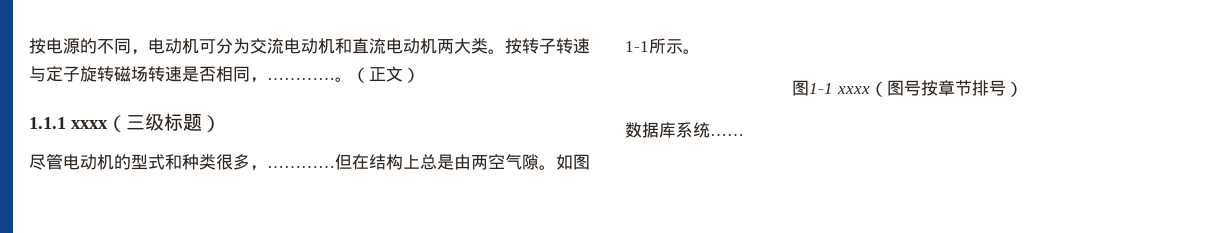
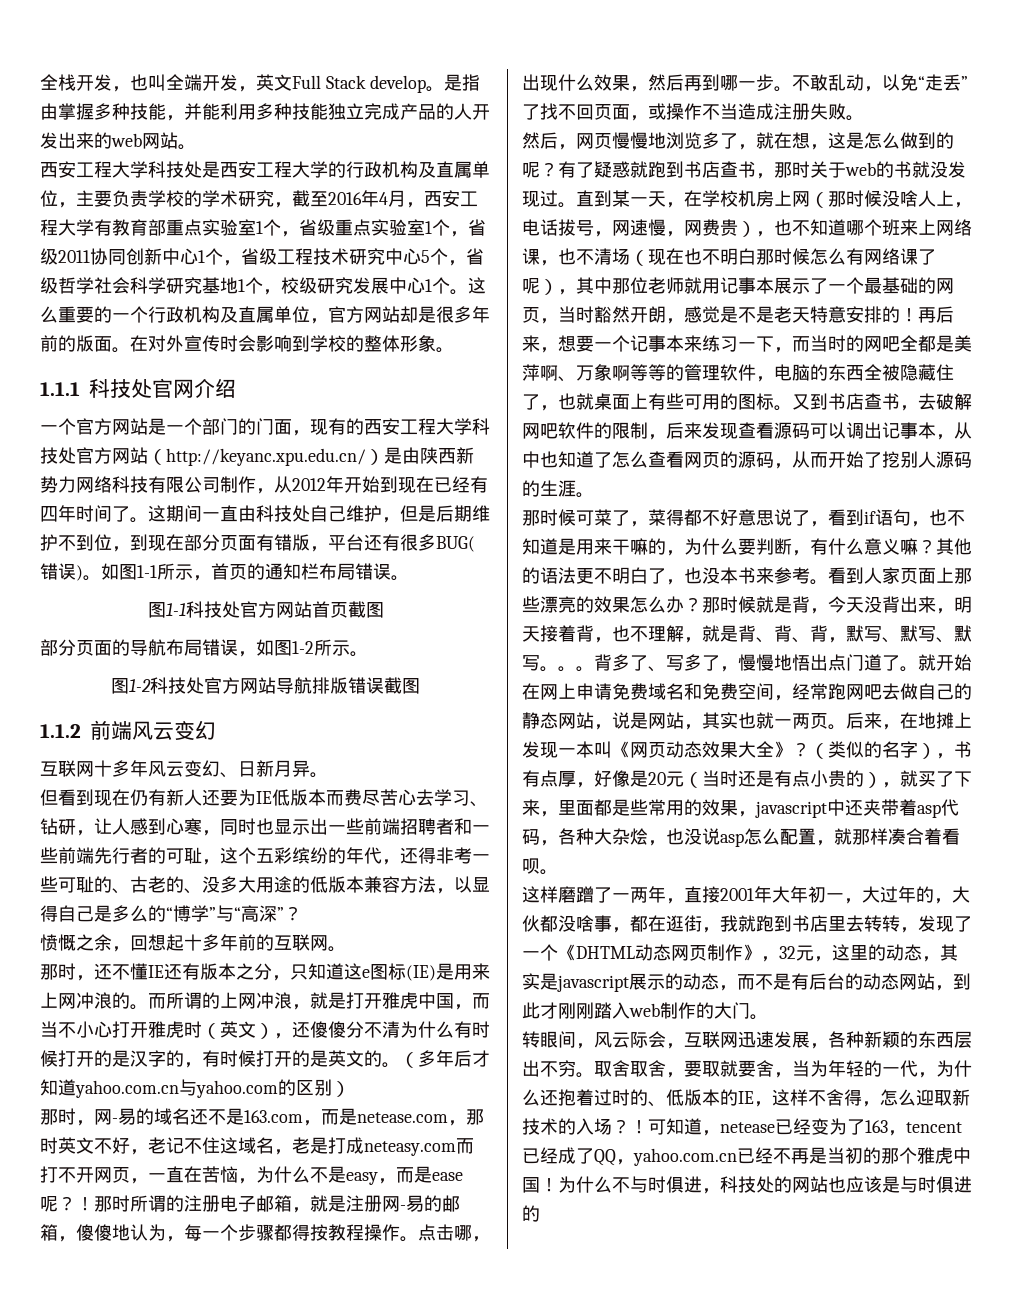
[29,38,590,55] [29,66,420,83] [29,113,221,132] [29,154,590,171] [625,38,700,54] [792,80,1023,97] [625,122,744,138] 按电源的不同，电动机可分为交流电动机和直流电动机两大类。按转子转速与定子旋转磁场转速是否相同，…………。（正文） // 1.1.1 xxxx（三级标题） // 尽管电动机的型式和种类很多，…………但在结构上总是由两空气隙。如图1-1所示。 // 图1-1 xxxx（图号按章节排号） // 数据库系统…… -> [40,74,480,93] [40,103,490,121] [40,132,196,150] [40,161,490,178] [40,190,478,208] [40,219,486,237] [40,248,484,266] [40,277,486,295] [40,306,490,324] [40,335,454,353] [40,378,236,398] [40,418,490,436] [40,447,474,466] [40,476,488,494] [40,505,490,523] [40,534,475,552] [40,563,409,581] [147,601,384,618] [40,639,368,657] [111,677,420,694] [40,720,216,740] [40,760,328,778] [40,789,488,807] [40,818,490,836] [40,847,490,865] [40,876,490,894] [40,905,302,922] [40,934,346,952] [40,963,490,981] [40,992,490,1010] [40,1021,490,1039] [40,1050,490,1068] [40,1079,350,1098] [40,1108,484,1126] [40,1137,474,1156] [40,1166,463,1185] [40,1195,460,1213] [40,1224,490,1242] [522,74,968,92] [522,103,864,121] [522,132,954,150] [522,161,966,179] [522,190,972,208] [522,219,972,237] [522,248,936,266] [522,277,954,295] [522,306,954,324] [522,335,972,353] [522,364,954,382] [522,393,972,411] [522,422,972,440] [522,451,972,469] [522,480,594,498] [522,509,965,527] [522,538,972,556] [522,567,972,585] [522,596,972,614] [522,625,972,643] [522,654,972,672] [522,683,972,701] [522,712,972,730] [522,741,972,759] [522,770,972,788] [522,799,959,818] [522,828,960,847] [522,858,558,875] [522,886,970,904] [522,915,972,933] [522,944,958,962] [522,973,971,992] [522,1002,768,1020] [522,1031,972,1049] [522,1060,972,1078] [522,1089,970,1107] [522,1118,962,1136] [522,1147,971,1166] [522,1176,972,1194] [522,1205,540,1222] 全栈开发，也叫全端开发，英文Full Stack develop。是指由掌握多种技能，并能利用多种技能独立完成产品的人开发出来的web网站。 // 西安工程大学科技处是西安工程大学的行政机构及直属单位，主要负责学校的学术研究，截至2016年4月，西安工程大学有教育部重点实验室1个，省级重点实验室1个，省级2011协同创新中心1个，省级工程技术研究中心5个，省级哲学社会科学研究基地1个，校级研究发展中心1个。这么重要的一个行政机构及直属单位，官方网站却是很多年前的版面。在对外宣传时会影响到学校的整体形象。 // 1.1.1科技处官网介绍 // 一个官方网站是一个部门的门面，现有的西安工程大学科技处官方网站（http://keyanc.xpu.edu.cn/）是由陕西新势力网络科技有限公司制作，从2012年开始到现在已经有四年时间了。这期间一直由科技处自己维护，但是后期维护不到位，到现在部分页面有错版，平台还有很多BUG(错误)。如图1-1所示，首页的通知栏布局错误。 // 图1-1科技处官方网站首页截图 // 部分页面的导航布局错误，如图1-2所示。 // 图1-2科技处官方网站导航排版错误截图 // 1.1.2前端风云变幻 // 互联网十多年风云变幻、日新月异。 // 但看到现在仍有新人还要为IE低版本而费尽苦心去学习、钻研，让人感到心寒，同时也显示出一些前端招聘者和一些前端先行者的可耻，这个五彩缤纷的年代，还得非考一些可耻的、古老的、没多大用途的低版本兼容方法，以显得自己是多么的“博学”与“高深”？ // 愤慨之余，回想起十多年前的互联网。 // 那时，还不懂IE还有版本之分，只知道这e图标(IE)是用来上网冲浪的。而所谓的上网冲浪，就是打开雅虎中国，而当不小心打开雅虎时（英文），还傻傻分不清为什么有时候打开的是汉字的，有时候打开的是英文的。（多年后才知道yahoo.com.cn与yahoo.com的区别） // 那时，网-易的域名还不是163.com，而是netease.com，那时英文不好，老记不住这域名，老是打成neteasy.com而打不开网页，一直在苦恼，为什么不是easy，而是ease呢？！那时所谓的注册电子邮箱，就是注册网-易的邮箱，傻傻地认为，每一个步骤都得按教程操作。点击哪，出现什么效果，然后再到哪一步。不敢乱动，以免“走丢”了找不回页面，或操作不当造成注册失败。 // 然后，网页慢慢地浏览多了，就在想，这是怎么做到的呢？有了疑惑就跑到书店查书，那时关于web的书就没发现过。直到某一天，在学校机房上网（那时候没啥人上，电话拔号，网速慢，网费贵），也不知道哪个班来上网络课，也不清场（现在也不明白那时候怎么有网络课了呢），其中那位老师就用记事本展示了一个最基础的网页，当时豁然开朗，感觉是不是老天特意安排的！再后来，想要一个记事本来练习一下，而当时的网吧全都是美萍啊、万象啊等等的管理软件，电脑的东西全被隐藏住了，也就桌面上有些可用的图标。又到书店查书，去破解网吧软件的限制，后来发现查看源码可以调出记事本，从中也知道了怎么查看网页的源码，从而开始了挖别人源码的生涯。 // 那时候可菜了，菜得都不好意思说了，看到if语句，也不知道是用来干嘛的，为什么要判断，有什么意义嘛？其他的语法更不明白了，也没本书来参考。看到人家页面上那些漂亮的效果怎么办？那时候就是背，今天没背出来，明天接着背，也不理解，就是背、背、背，默写、默写、默写。。。背多了、写多了，慢慢地悟出点门道了。就开始在网上申请免费域名和免费空间，经常跑网吧去做自己的静态网站，说是网站，其实也就一两页。后来，在地摊上发现一本叫《网页动态效果大全》？（类似的名字），书有点厚，好像是20元（当时还是有点小贵的），就买了下来，里面都是些常用的效果，javascript中还夹带着asp代码，各种大杂烩，也没说asp怎么配置，就那样凑合着看呗。 // 这样磨蹭了一两年，直接2001年大年初一，大过年的，大伙都没啥事，都在逛街，我就跑到书店里去转转，发现了一个《DHTML动态网页制作》，32元，这里的动态，其实是javascript展示的动态，而不是有后台的动态网站，到此才刚刚踏入web制作的大门。 // 转眼间，风云际会，互联网迅速发展，各种新颖的东西层出不穷。取舍取舍，要取就要舍，当为年轻的一代，为什么还抱着过时的、低版本的IE，这样不舍得，怎么迎取新技术的入场？！可知道，netease已经变为了163，tencent已经成了QQ，yahoo.com.cn已经不再是当初的那个雅虎中国！为什么不与时俱进，科技处的网站也应该是与时俱进的

